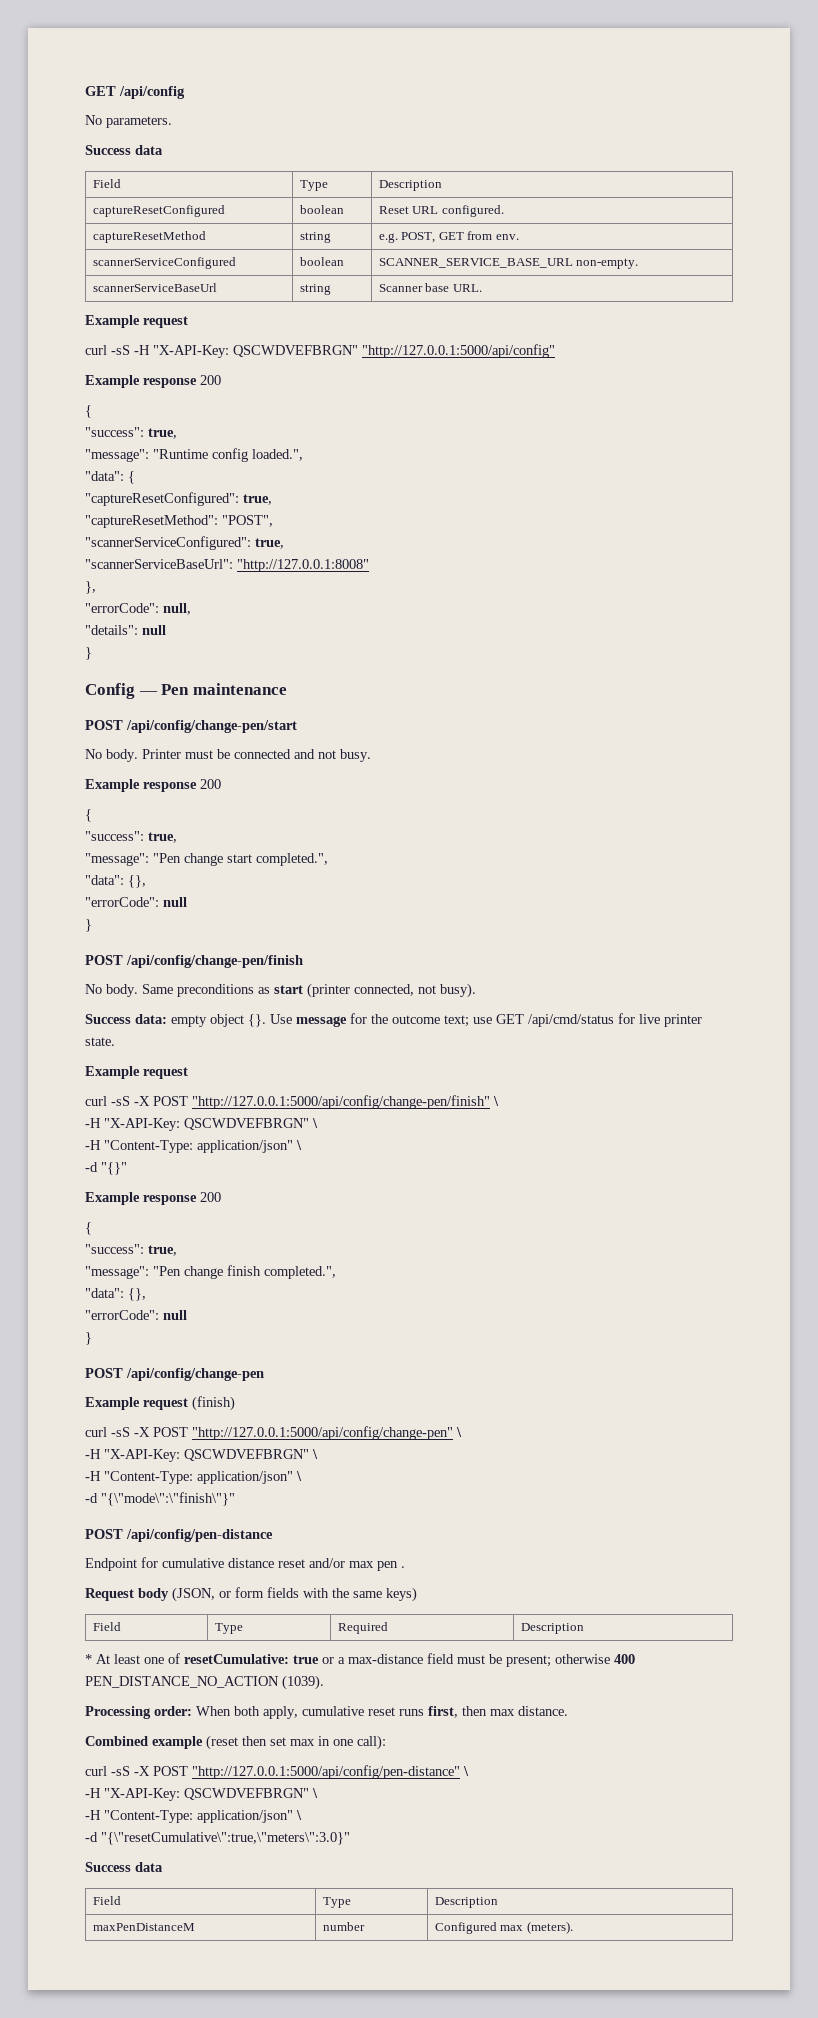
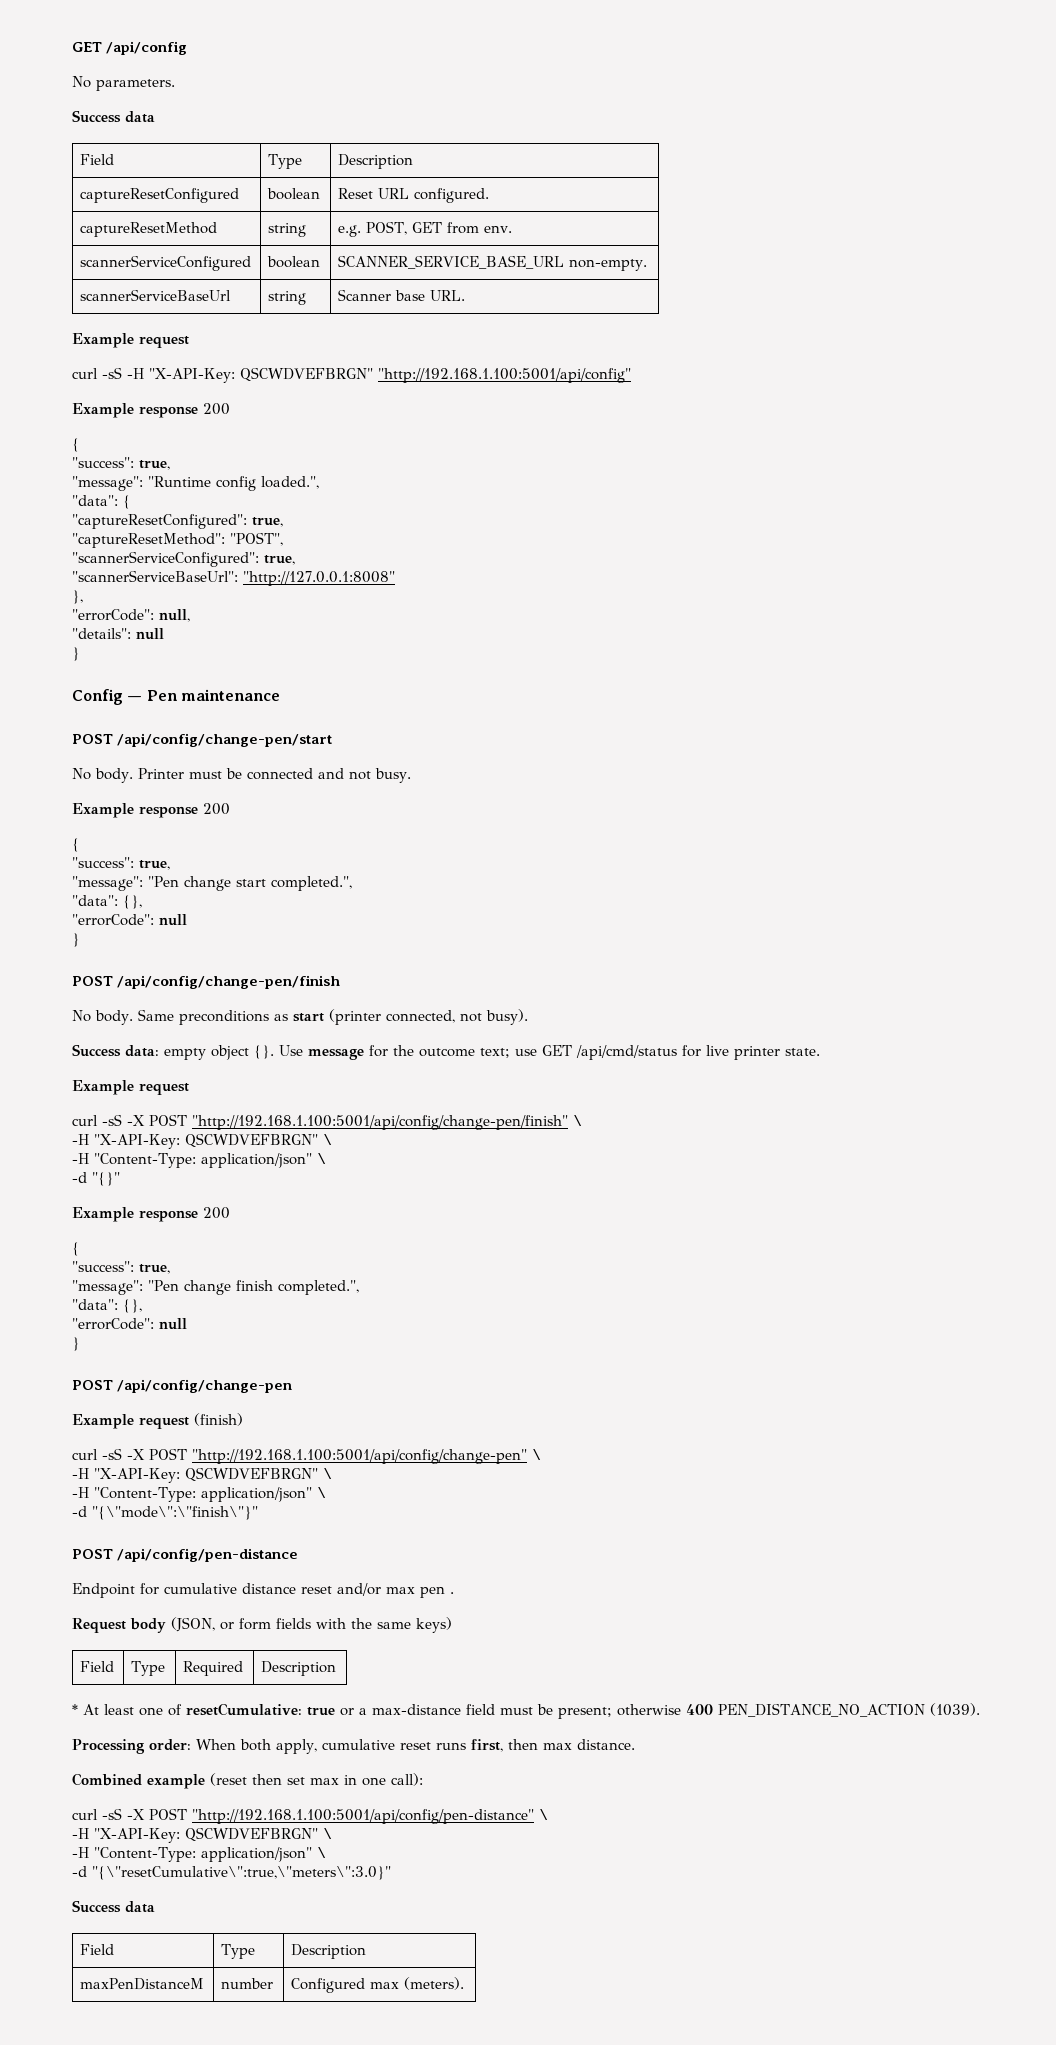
[362,344,555,358] "http://127.0.0.1:5000/api/config" -> [378,368,631,383] "http://192.168.1.100:5001/api/config"
[192,1095,490,1109] "http://127.0.0.1:5000/api/config/change-pen/finish" -> [192,1115,568,1130] "http://192.168.1.100:5001/api/config/change-pen/finish"
[192,1426,453,1440] "http://127.0.0.1:5000/api/config/change-pen" -> [192,1449,527,1464] "http://192.168.1.100:5001/api/config/change-pen"
[192,1765,460,1779] "http://127.0.0.1:5000/api/config/pen-distance" -> [192,1809,534,1824] "http://192.168.1.100:5001/api/config/pen-distance"

